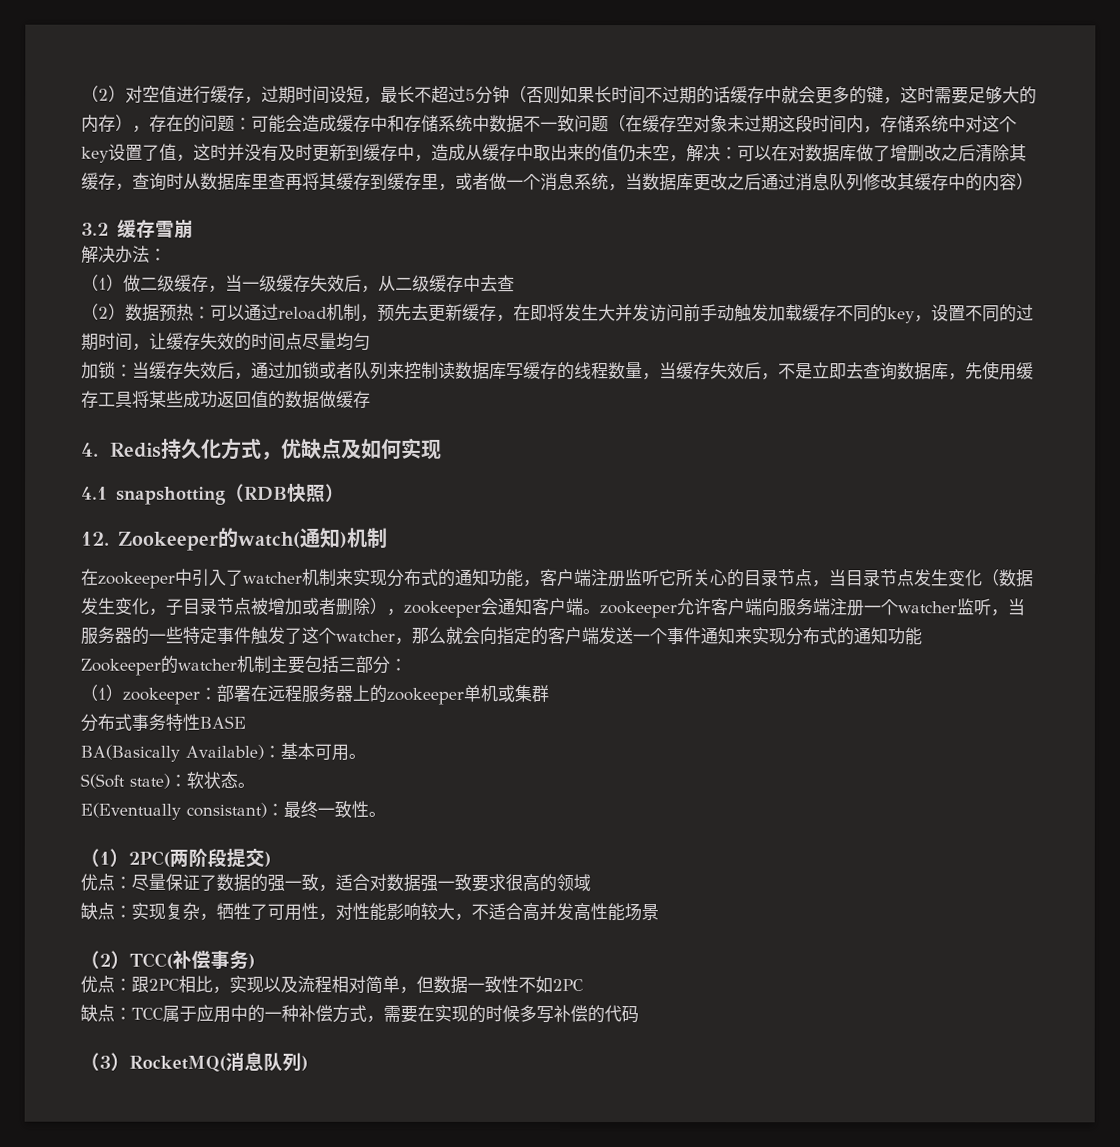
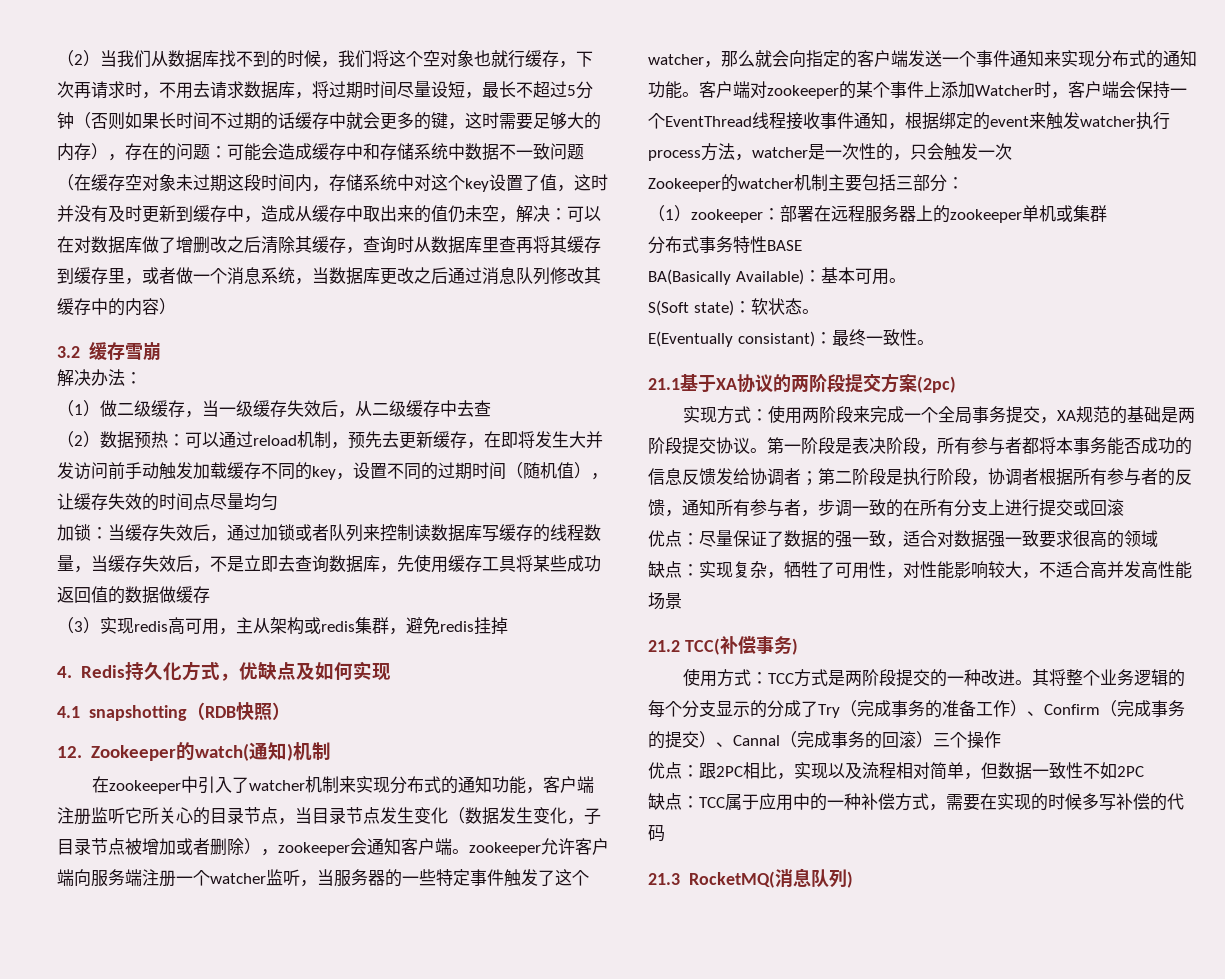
[81,85,330,104] （2）对空值进行缓存，过期时间 -> [57,50,593,68] [57,81,431,99] （2）当我们从数据库找不到的时候，我们将这个空对象也就行缓存，下次再请求时，不用去请求数据库，将过期时间尽量
(133, 341) none -> [506,462,591,479] （随机值）
(371, 399) none -> [57,617,508,635] // （3）实现redis高可用，主从架构或redis集群，避免redis挂掉
(922, 636) none -> [682,81,1187,99] [648,112,1170,130] [648,143,1012,161] 。客户端对zookeeper的某个事件上添加Watcher时，客户端会保持一个EventThread线程接收事件通知，根据绑定的event来触发watcher执行process方法，watcher是一次性的，只会触发一次
[80,847,271,868] （1）2PC(两阶段提交) -> [648,373,956,393] [683,405,1196,424] [648,437,1192,455] [648,468,1192,486] [648,499,1124,517] 21.1基于XA协议的两阶段提交方案(2pc) // 实现方式：使用两阶段来完成一个全局事务提交，XA规范的基础是两阶段提交协议。第一阶段是表决阶段，所有参与者都将本事务能否成功的信息反馈发给协调者；第二阶段是执行阶段，协调者根据所有参与者的反馈，通知所有参与者，步调一致的在所有分支上进行提交或回滚
[80,950,130,969] （2） -> [648,640,680,652] 21.2
(255, 961) none -> [683,668,1186,687] [648,700,1185,718] [648,731,1001,749] // 使用方式：TCC方式是两阶段提交的一种改进。其将整个业务逻辑的每个分支显示的分成了Try（完成事务的准备工作）、Confirm（完成事务的提交）、Cannal（完成事务的回滚）三个操作
[80,1052,130,1071] （3） -> [648,873,680,885] 21.3

